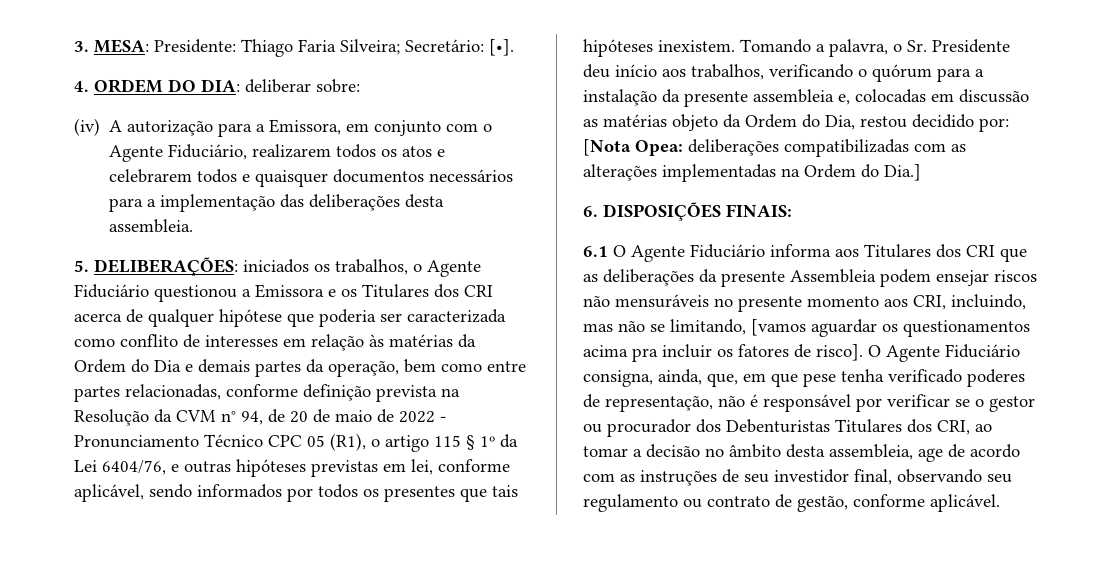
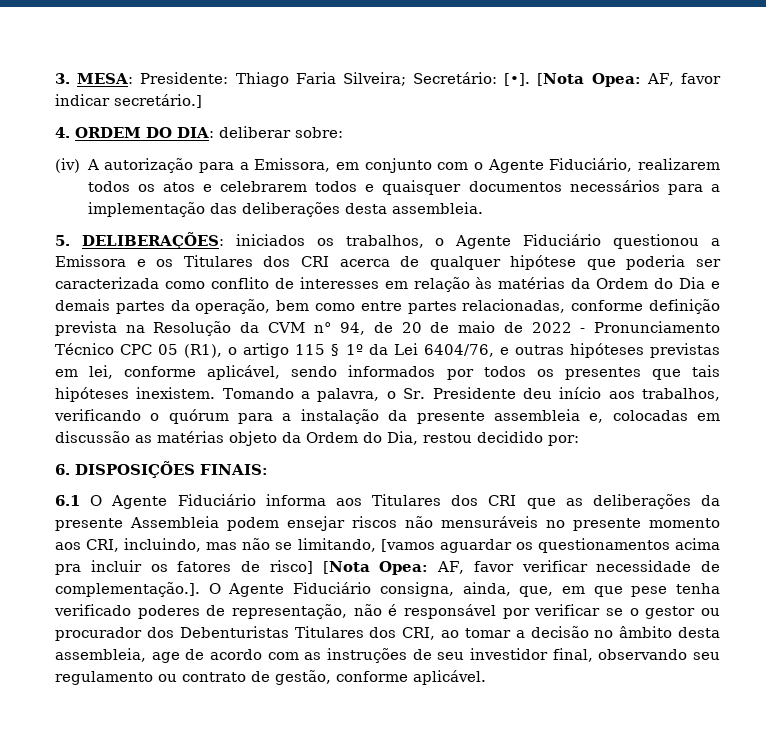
(514, 47) none -> [537,73,721,87] [55,94,202,108] [Nota Opea: AF, favor indicar secretário.]
[583,139,966,157] [583,164,921,182] [Nota Opea: deliberações compatibilizadas com as alterações implementadas na Ordem do Dia.] -> (579, 440) none
[816,344,863,361] risco]. -> [269,560,720,575] [55,582,200,597] risco] [Nota Opea: AF, favor verificar necessidade de complementação.].

